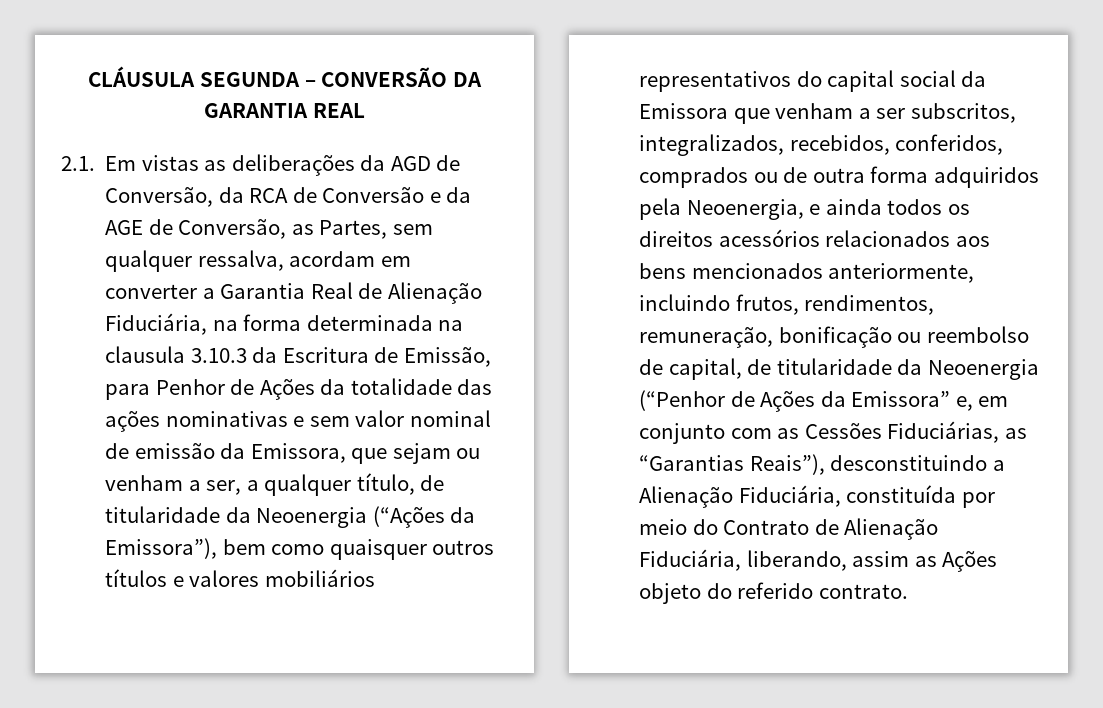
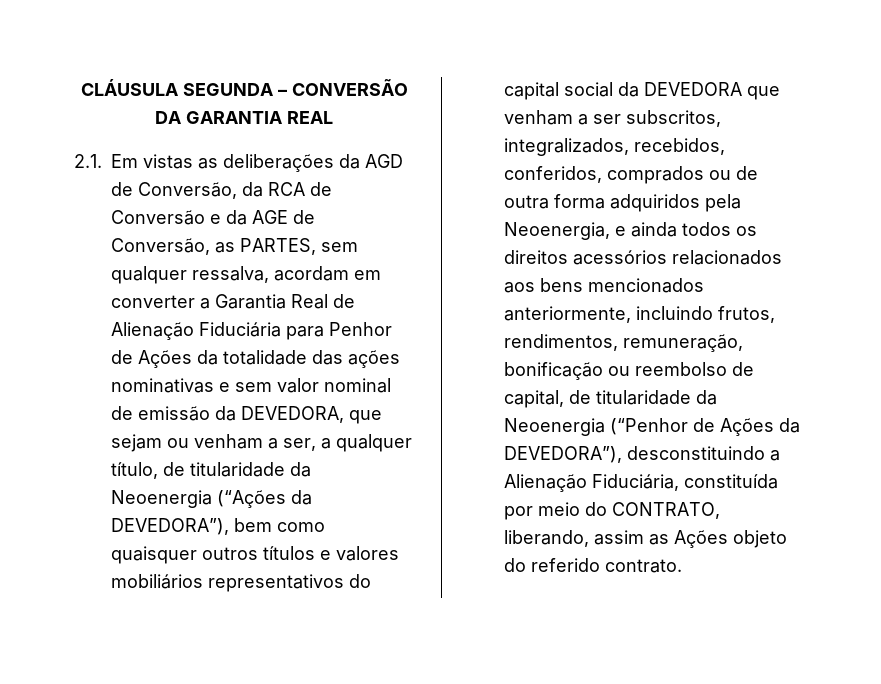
[319,220,388,239] Partes, -> [240,238,316,255] PARTES,
[105,313,464,335] [105,346,491,367] Fiduciária, na forma determinada na clausula 3.10.3 da Escritura de Emissão, -> [199,322,281,337] Fiduciária
[250,443,346,463] Emissora, -> [241,406,344,423] DEVEDORA,
[105,538,218,559] Emissora”), -> [111,518,229,535] DEVEDORA”),
[639,103,729,119] Emissora -> [644,82,742,96] DEVEDORA
[851,391,1009,411] [639,421,1027,444] [639,454,825,475] Emissora” e, em conjunto com as Cessões Fiduciárias, as “Garantias Reais”), -> [504,446,622,463] DEVEDORA”),
[723,518,939,540] [639,549,742,571] Contrato de Alienação Fiduciária, -> [612,502,720,519] CONTRATO,

